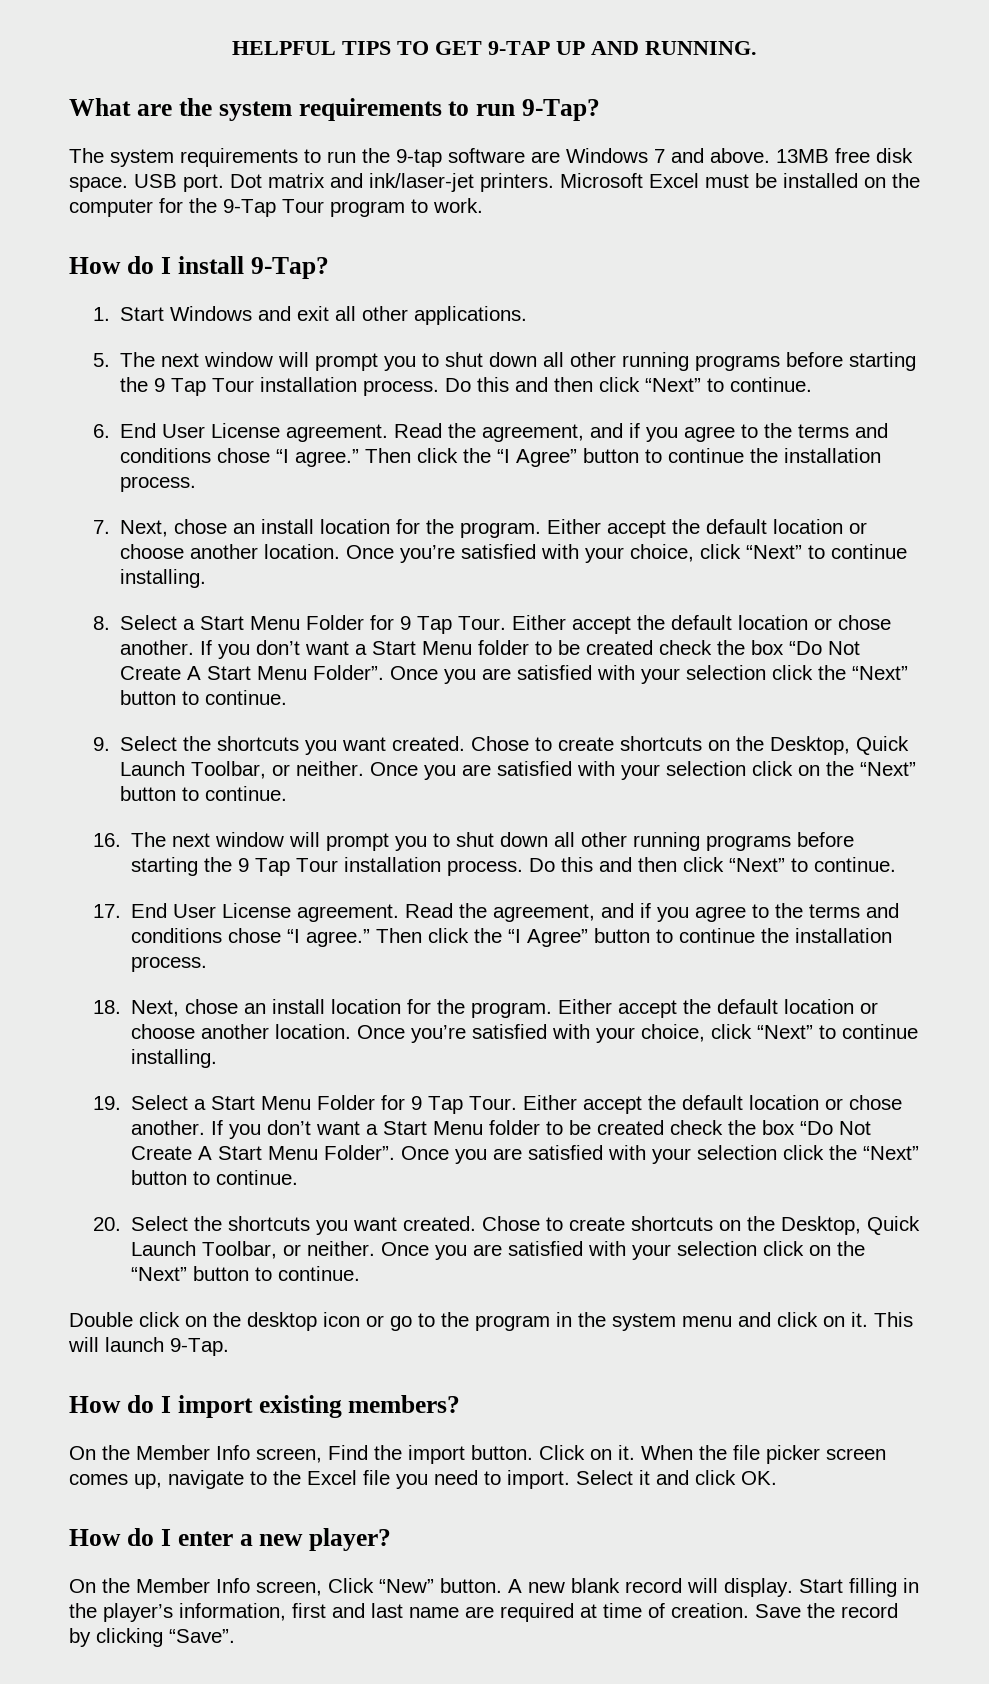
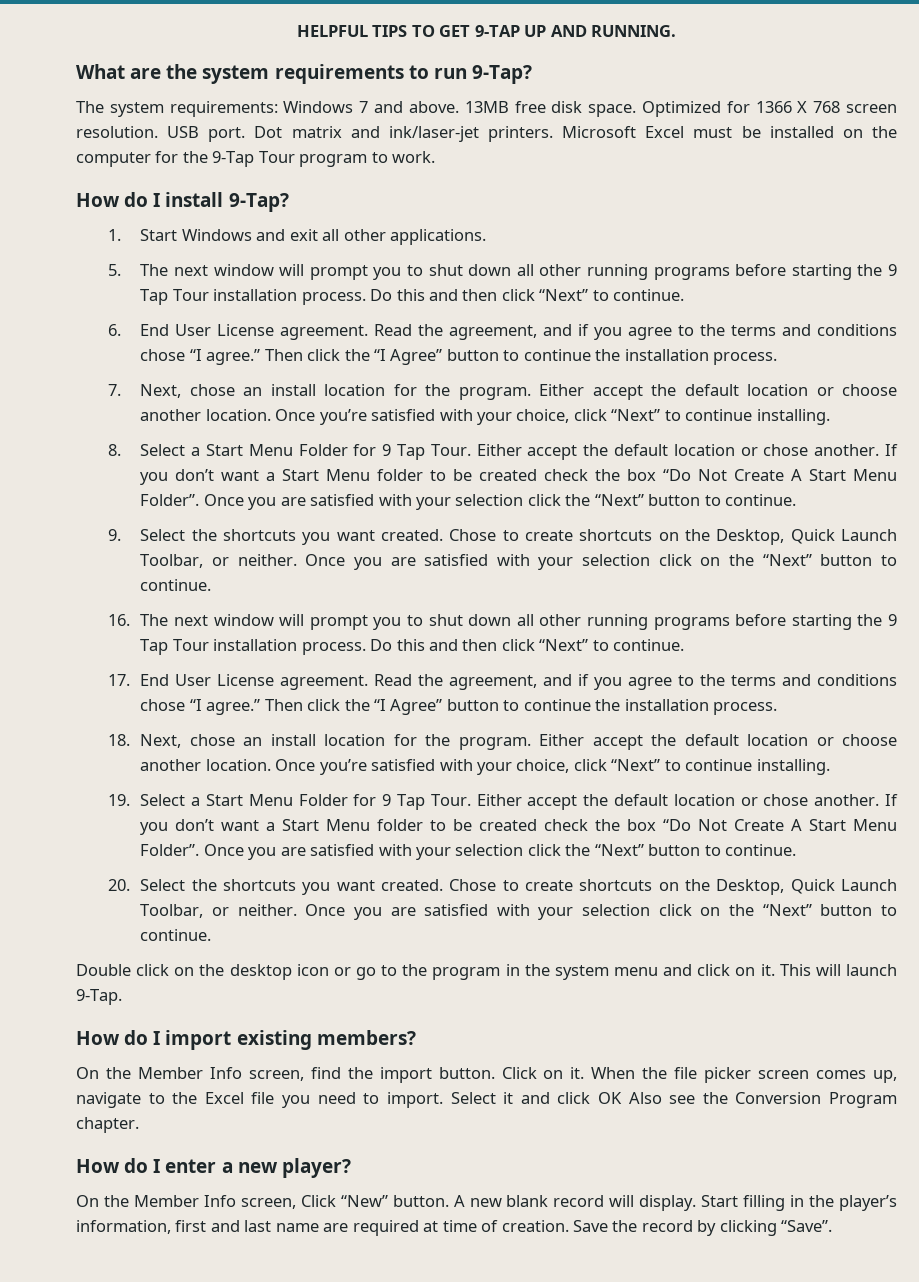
[180,148,560,167] requirements to run the 9-tap software are -> [169,101,278,117] requirements:
(128, 184) none -> [641,101,897,117] [76,126,158,138] Optimized for 1366 X 768 screen resolution.
[328,1445,368,1460] Find -> [310,1067,341,1079] find
[741,1471,777,1485] OK. -> [597,1092,897,1108] [76,1117,139,1133] OK Also see the Conversion Program chapter.

